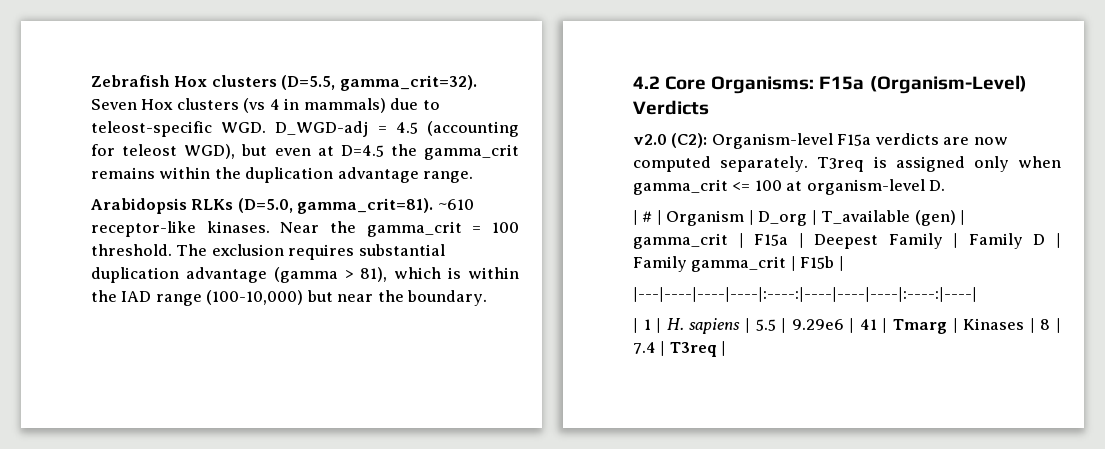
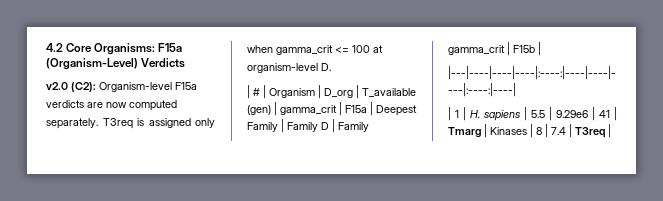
[91,75,477,91] [91,98,440,113] [91,121,519,137] [91,144,519,160] [91,167,474,183] [91,198,474,214] [91,221,519,237] [91,244,445,260] [91,267,519,283] [91,290,488,306] Zebrafish Hox clusters (D=5.5, gamma_crit=32). Seven Hox clusters (vs 4 in mammals) due to teleost-specific WGD. D_WGD-adj = 4.5 (accounting for teleost WGD), but even at D=4.5 the gamma_crit remains within the duplication advantage range. // Arabidopsis RLKs (D=5.0, gamma_crit=81). ~610 receptor-like kinases. Near the gamma_crit = 100 threshold. The exclusion requires substantial duplication advantage (gamma > 81), which is within the IAD range (100-10,000) but near the boundary. // -> (46, 47) none

